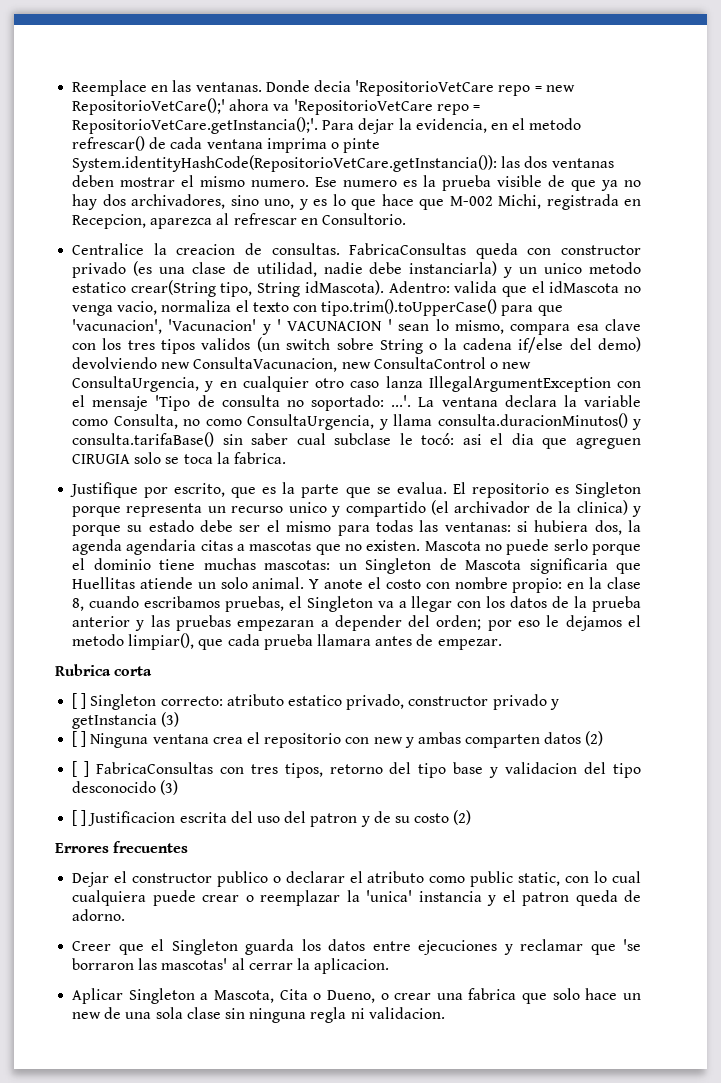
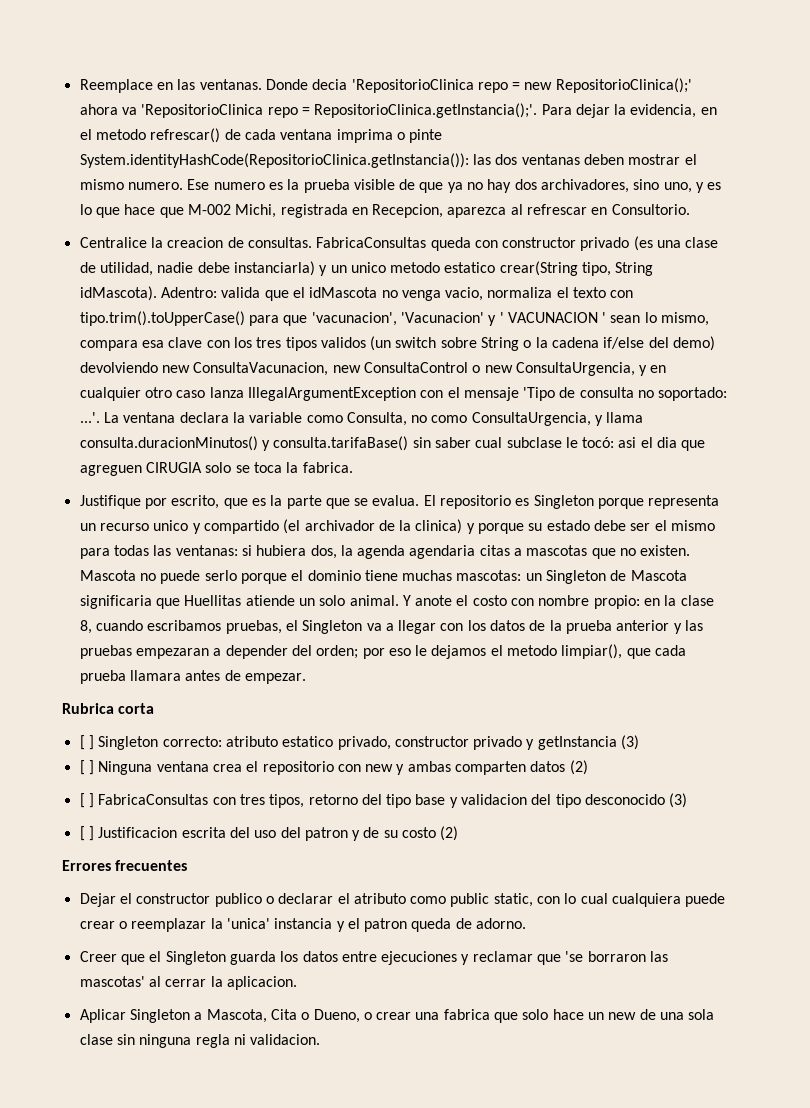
[355,80,495,96] 'RepositorioVetCare -> [351,79,474,93] 'RepositorioClinica
[72,98,226,115] RepositorioVetCare();' -> [555,78,692,93] RepositorioClinica();'
[293,99,480,115] [72,117,319,134] 'RepositorioVetCare repo = RepositorioVetCare.getInstancia();'. -> [141,103,538,118] 'RepositorioClinica repo = RepositorioClinica.getInstancia();'.
[72,155,498,172] System.identityHashCode(RepositorioVetCare.getInstancia()): -> [79,153,469,168] System.identityHashCode(RepositorioClinica.getInstancia()):

